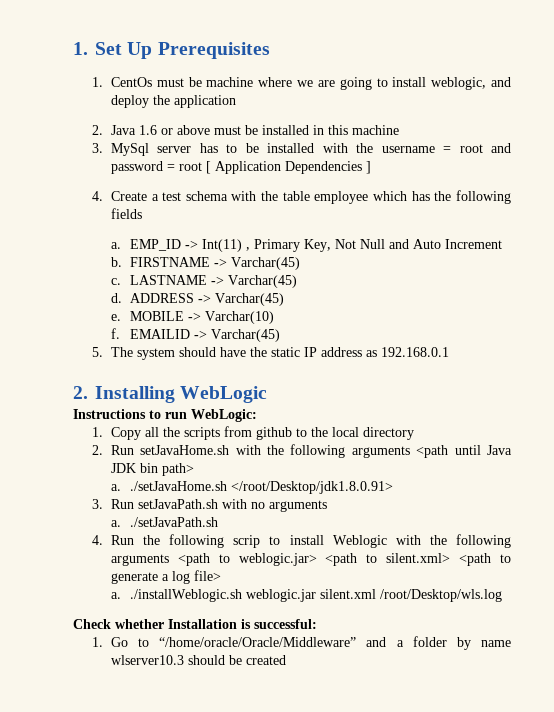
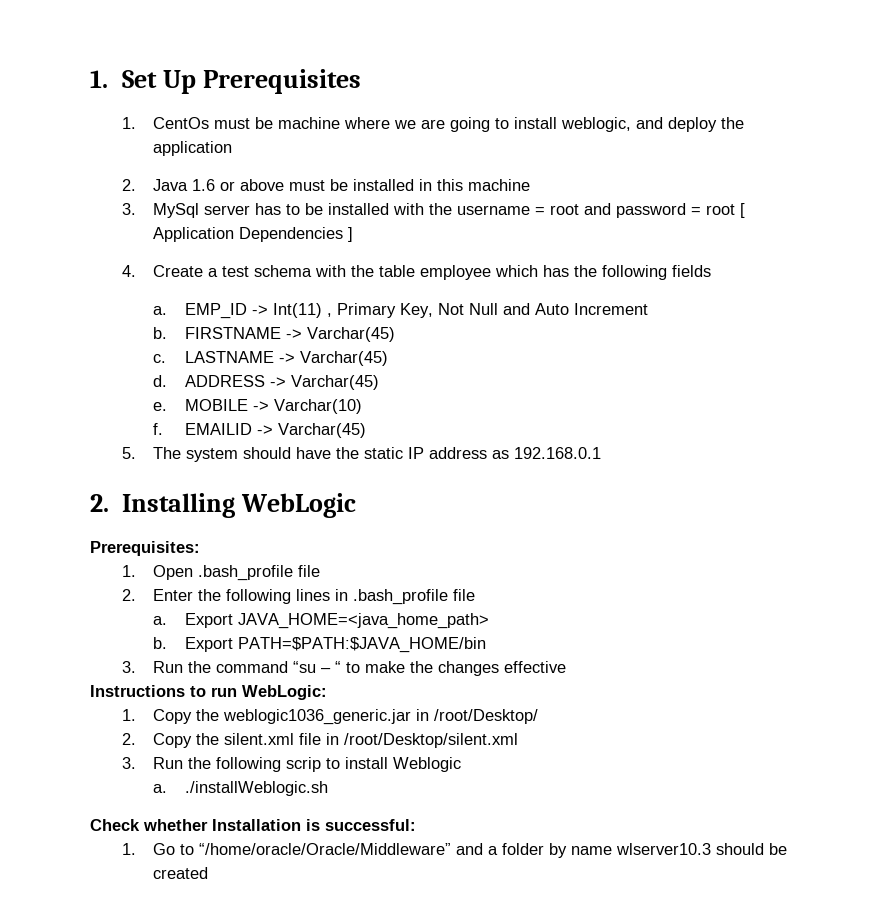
(268, 394) none -> [90,541,200,556] [121,565,321,581] [121,589,476,605] [153,613,489,629] [153,637,486,653] [121,661,567,676] // Prerequisites: // 1. Open .bash_profile file // 2. Enter the following lines in .bash_profile file // a. Export JAVA_HOME=<java_home_path> // b. Export PATH=$PATH:$JAVA_HOME/bin // 3. Run the command “su – “ to make the changes effective
[144,426,414,440] [91,444,512,458] [110,463,194,476] [110,481,393,494] [91,499,327,512] [110,517,218,527] [91,535,103,545] all the scripts from github to the local directory // 2. Run setJavaHome.sh with the following arguments <path until Java JDK bin path> // a. ./setJavaHome.sh </root/Desktop/jdk1.8.0.91> // 3. Run setJavaPath.sh with no arguments // a. ./setJavaPath.sh // 4. -> [196,709,539,725] [121,733,519,748] [121,757,136,769] the weblogic1036_generic.jar in /root/Desktop/ // 2. Copy the silent.xml file in /root/Desktop/silent.xml // 3.
[395,534,511,548] [110,553,511,566] [110,570,221,584] with the following arguments <path to weblogic.jar> <path to silent.xml> <path to generate a log file> -> (462, 764) none
[245,589,502,602] weblogic.jar silent.xml /root/Desktop/wls.log -> (328, 788) none

